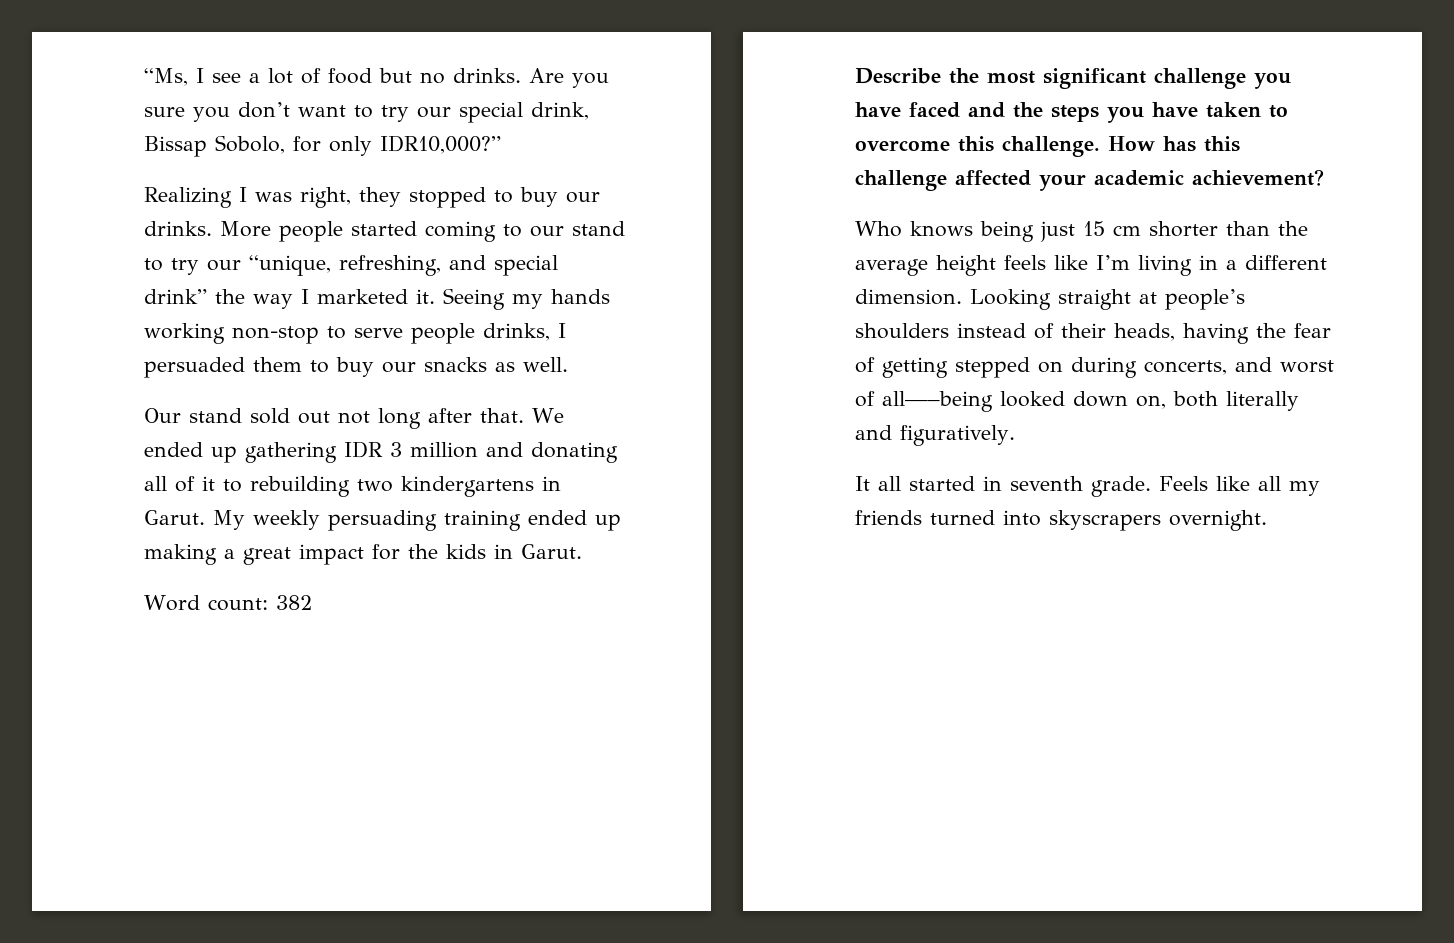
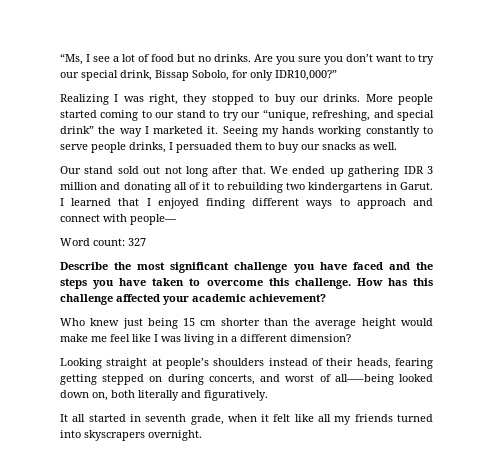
[232,326,319,344] non-stop -> [365,126,420,137] constantly
[213,510,621,531] [144,544,582,565] My weekly persuading training ended up making a great impact for the kids in Garut. -> [60,198,433,209] [60,214,177,225] I learned that I enjoyed finding different ways to approach and connect with people—
[275,595,312,610] 382 -> [128,238,146,246] 327
[910,221,1075,242] knows being just -> [90,318,178,329] knew just being
[1004,255,1130,270] feels like I’m -> [401,318,433,326] [60,334,181,342] would make me feel like I was
[855,289,962,305] dimension. -> [290,334,351,342] dimension? //
[1183,323,1331,344] [855,357,875,373] having the fear of -> [394,358,433,369] fearing
[1091,476,1208,497] grade. Feels -> [190,414,291,425] grade, when it felt

